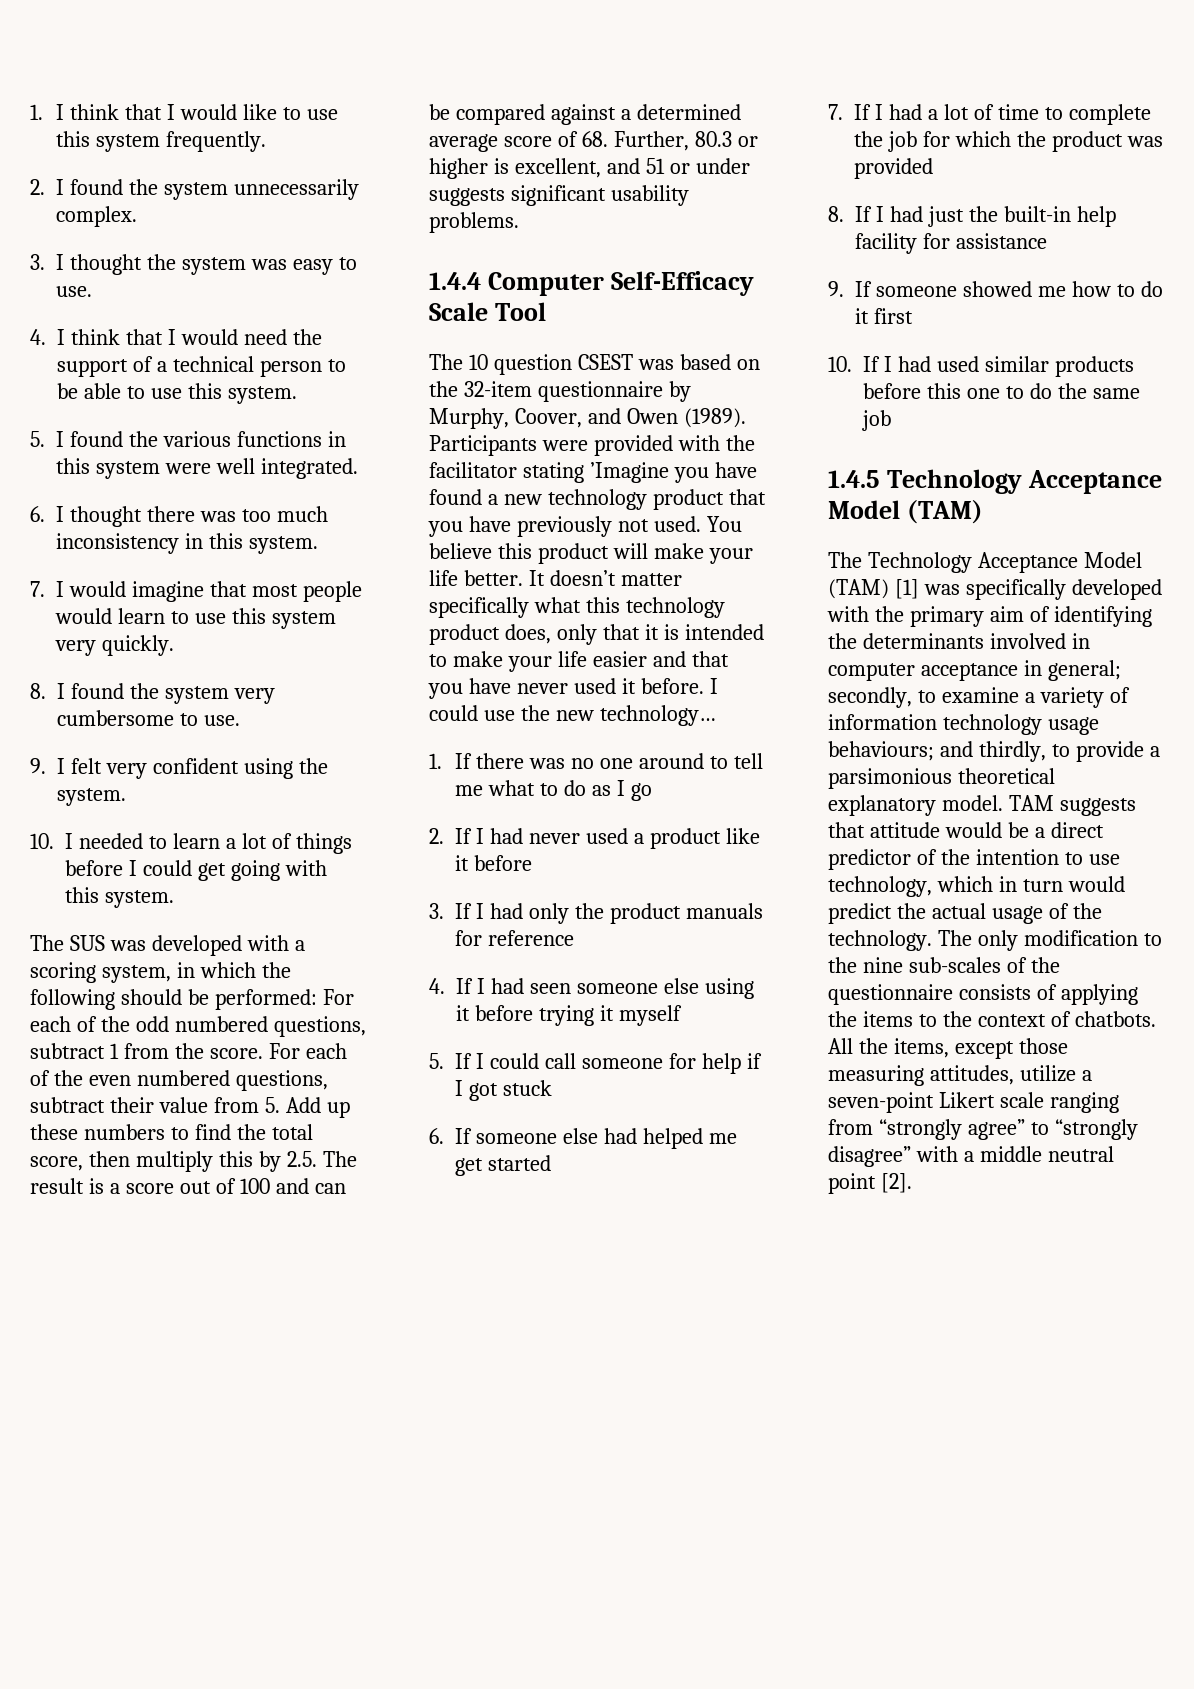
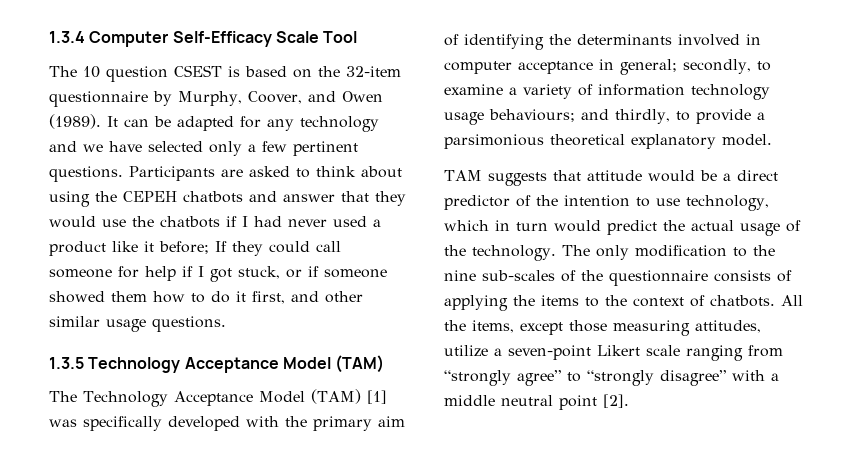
[30,104,338,120] [56,131,267,152] [30,179,359,200] [56,206,138,227] [30,254,357,275] [56,286,93,297] [30,329,322,345] [57,356,346,377] [57,383,297,404] [30,431,346,447] [56,458,358,479] [30,506,328,527] [56,533,318,554] [30,581,362,602] [55,608,336,629] [55,635,175,656] [30,683,275,704] [57,710,240,726] [30,758,328,779] [57,788,126,806] [30,833,352,854] [65,860,327,881] [65,887,174,908] [30,935,305,956] [30,962,291,983] [30,989,354,1010] [30,1016,366,1037] [30,1043,347,1059] [30,1070,328,1091] [30,1097,350,1118] [30,1124,313,1140] [30,1151,357,1172] [30,1178,346,1194] [429,104,741,125] [429,131,758,152] [429,158,750,179] [429,185,689,206] [429,212,519,233] [429,272,481,290] 1. I think that I would like to use this system frequently. // 2. I found the system unnecessarily complex. // 3. I thought the system was easy to use. // 4. I think that I would need the support of a technical person to be able to use this system. // 5. I found the various functions in this system were well integrated. // 6. I thought there was too much inconsistency in this system. // 7. I would imagine that most people would learn to use this system very quickly. // 8. I found the system very cumbersome to use. // 9. I felt very confident using the system. // 10. I needed to learn a lot of things before I could get going with this system. // The SUS was developed with a scoring system, in which the following should be performed: For each of the odd numbered questions, subtract 1 from the score. For each of the even numbered questions, subtract their value from 5. Add up these numbers to find the total score, then multiply this by 2.5. The result is a score out of 100 and can be compared against a determined average score of 68. Further, 80.3 or higher is excellent, and 51 or under suggests significant usability problems. // 1.4.4 -> [49,31,85,43] 1.3.4
[637,359,674,370] was -> [228,66,240,77] is
[429,435,755,456] [429,462,757,483] [429,489,766,510] [428,516,742,537] [429,543,753,564] [429,570,682,586] [429,597,725,618] [429,624,764,645] [429,651,729,672] [428,678,718,699] [429,705,716,726] [429,753,763,769] [455,780,652,801] [429,828,473,844] Participants were provided with the facilitator stating ’Imagine you have found a new technology product that you have previously not used. You believe this product will make your life better. It doesn’t matter specifically what this technology product does, only that it is intended to make your life easier and that you have never used it before. I could use the new technology… // 1. If there was no one around to tell me what to do as I go // 2. If -> [107,116,379,132] [49,141,358,156] [49,166,402,182] [49,191,406,207] [49,216,237,228] It can be adapted for any technology and we have selected only a few pertinent questions. Participants are asked to think about using the CEPEH chatbots and answer that they would use the chatbots if
[474,855,533,871] [429,903,763,924] [455,930,575,946] [429,978,754,999] [456,1005,682,1026] [429,1053,485,1069] before // 3. If I had only the product manuals for reference // 4. If I had seen someone else using it before trying it myself // 5. If I -> [159,241,263,256] before; If they
[503,1080,553,1096] [429,1128,737,1149] [455,1155,552,1176] [828,104,1151,125] [854,131,1163,152] [854,158,934,179] [828,206,1116,227] [855,233,1047,254] [828,281,872,297] stuck // 6. If someone else had helped me get started // 7. If I had a lot of time to complete the job for which the product was provided // 8. If I had just the built-in help facility for assistance // 9. If -> [238,266,319,279] stuck, or if
[1037,286,1066,297] me -> [111,291,147,302] them
[873,308,913,324] [828,356,1134,377] [863,383,1140,399] [862,410,891,431] [828,470,880,488] first // 10. If I had used similar products before this one to do the same job // 1.4.5 -> [252,291,363,304] [49,316,226,332] [49,357,84,369] first, and other similar usage questions. // 1.3.5
(1003, 803) none -> (772, 140) //

